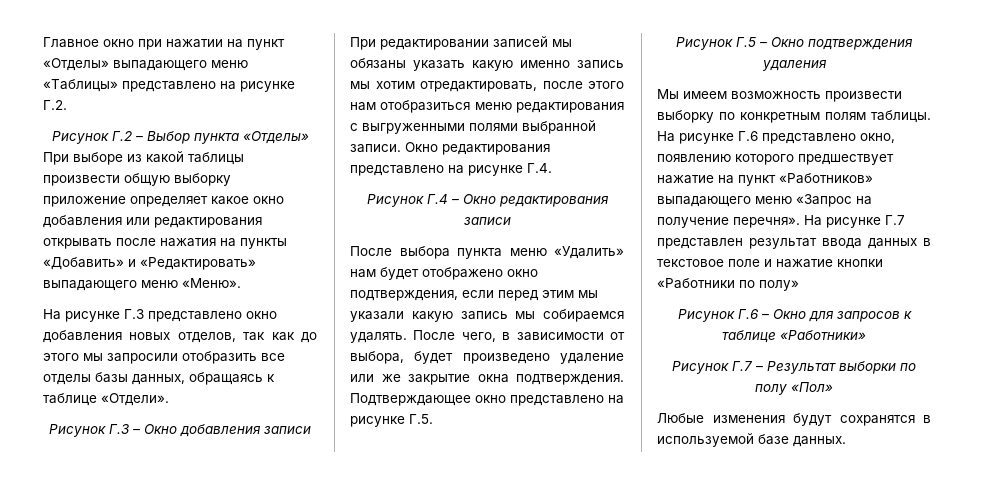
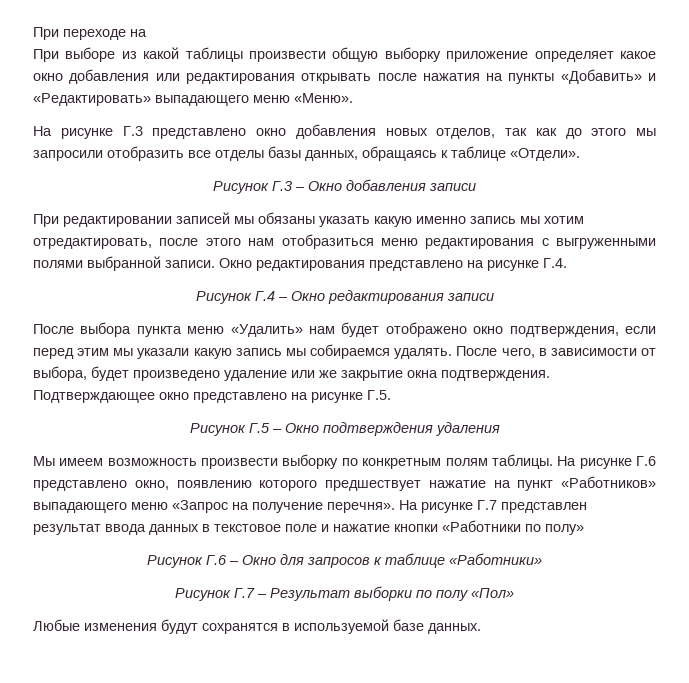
[43,37,285,50] [43,58,248,71] [43,79,295,92] [43,100,67,110] [51,131,309,144] Главное окно при нажатии на пункт «Отделы» выпадающего меню «Таблицы» представлено на рисунке Г.2. // Рисунок Г.2 – Выбор пункта «Отделы» -> [33,27,147,40] При переходе на

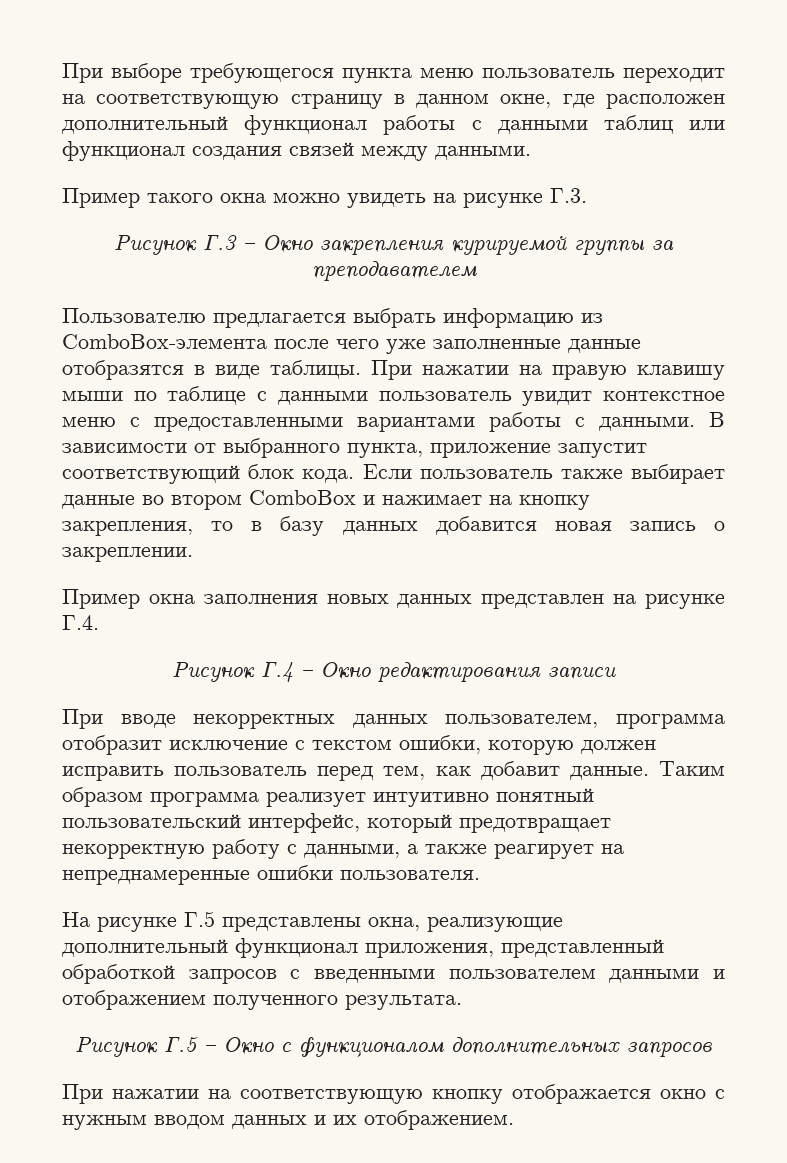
[33,27,147,40] [33,47,656,62] [33,69,656,84] [33,93,353,106] [33,124,656,139] [33,146,580,161] [213,179,476,194] [33,212,584,227] [33,234,656,249] [33,256,463,271] При переходе на // При выборе из какой таблицы произвести общую выборку приложение определяет какое окно добавления или редактирования открывать после нажатия на пункты «Добавить» и «Редактировать» выпадающего меню «Меню». // На рисунке Г.3 представлено окно добавления новых отделов, так как до этого мы запросили отобразить все отделы базы данных, обращаясь к таблице «Отдели». // Рисунок Г.3 – Окно добавления записи // При редактировании записей мы обязаны указать какую именно запись мы хотим отредактировать, после этого нам отобразиться меню редактирования с выгруженными полями выбранной записи. Окно редактирования представлено -> [62,63,725,83] [62,94,725,109] [62,115,725,135] [62,141,531,161] [62,188,587,208] [114,235,674,256] [311,261,477,282] [62,308,603,328] [62,334,641,354] [62,360,725,380] [62,386,725,406] [62,412,725,432] [62,438,647,458] [62,464,725,484] [62,490,590,510] [62,516,725,536] [62,547,193,562] [62,589,605,609] При выборе требующегося пункта меню пользователь переходит на соответствующую страницу в данном окне, где расположен дополнительный функционал работы с данными таблиц или функционал создания связей между данными. // Пример такого окна можно увидеть на рисунке Г.3. // Рисунок Г.3 – Окно закрепления курируемой группы за преподавателем // Пользователю предлагается выбрать информацию из ComboBox-элемента после чего уже заполненные данные отобразятся в виде таблицы. При нажатии на правую клавишу мыши по таблице с данными пользователь увидит контекстное меню с предоставленными вариантами работы с данными. В зависимости от выбранного пункта, приложение запустит соответствующий блок кода. Если пользователь также выбирает данные во втором ComboBox и нажимает на кнопку закрепления, то в базу данных добавится новая запись о закреплении. // Пример окна заполнения новых данных представлен
[33,322,656,337] [33,344,656,359] [33,366,550,381] [33,390,391,403] [189,422,500,436] [33,454,657,469] [33,476,656,491] [33,500,587,513] [33,520,584,535] [147,553,542,568] [175,586,514,601] [33,619,481,634] После выбора пункта меню «Удалить» нам будет отображено окно подтверждения, если перед этим мы указали какую запись мы собираемся удалять. После чего, в зависимости от выбора, будет произведено удаление или же закрытие окна подтверждения. Подтверждающее окно представлено на рисунке Г.5. // Рисунок Г.5 – Окно подтверждения удаления // Мы имеем возможность произвести выборку по конкретным полям таблицы. На рисунке Г.6 представлено окно, появлению которого предшествует нажатие на пункт «Работников» выпадающего меню «Запрос на получение перечня». На рисунке Г.7 представлен результат ввода данных в текстовое поле и нажатие кнопки «Работники по полу» // Рисунок Г.6 – Окно для запросов к таблице «Работники» // Рисунок Г.7 – Результат выборки по полу «Пол» // Любые изменения будут сохранятся в используемой базе данных. -> [62,709,726,729] [62,735,656,755] [62,761,725,781] [62,787,594,807] [62,813,611,833] [62,839,624,859] [62,865,480,885] [62,911,563,932] [62,938,664,958] [62,964,725,984] [62,990,462,1010] [75,1037,712,1058] [62,1084,725,1104] [62,1110,514,1130] При вводе некорректных данных пользователем, программа отобразит исключение с текстом ошибки, которую должен исправить пользователь перед тем, как добавит данные. Таким образом программа реализует интуитивно понятный пользовательский интерфейс, который предотвращает некорректную работу с данными, а также реагирует на непреднамеренные ошибки пользователя. // На рисунке Г.5 представлены окна, реализующие дополнительный функционал приложения, представленный обработкой запросов с введенными пользователем данными и отображением полученного результата. // Рисунок Г.5 – Окно с функционалом дополнительных запросов // При нажатии на соответствующую кнопку отображается окно с нужным вводом данных и их отображением.

